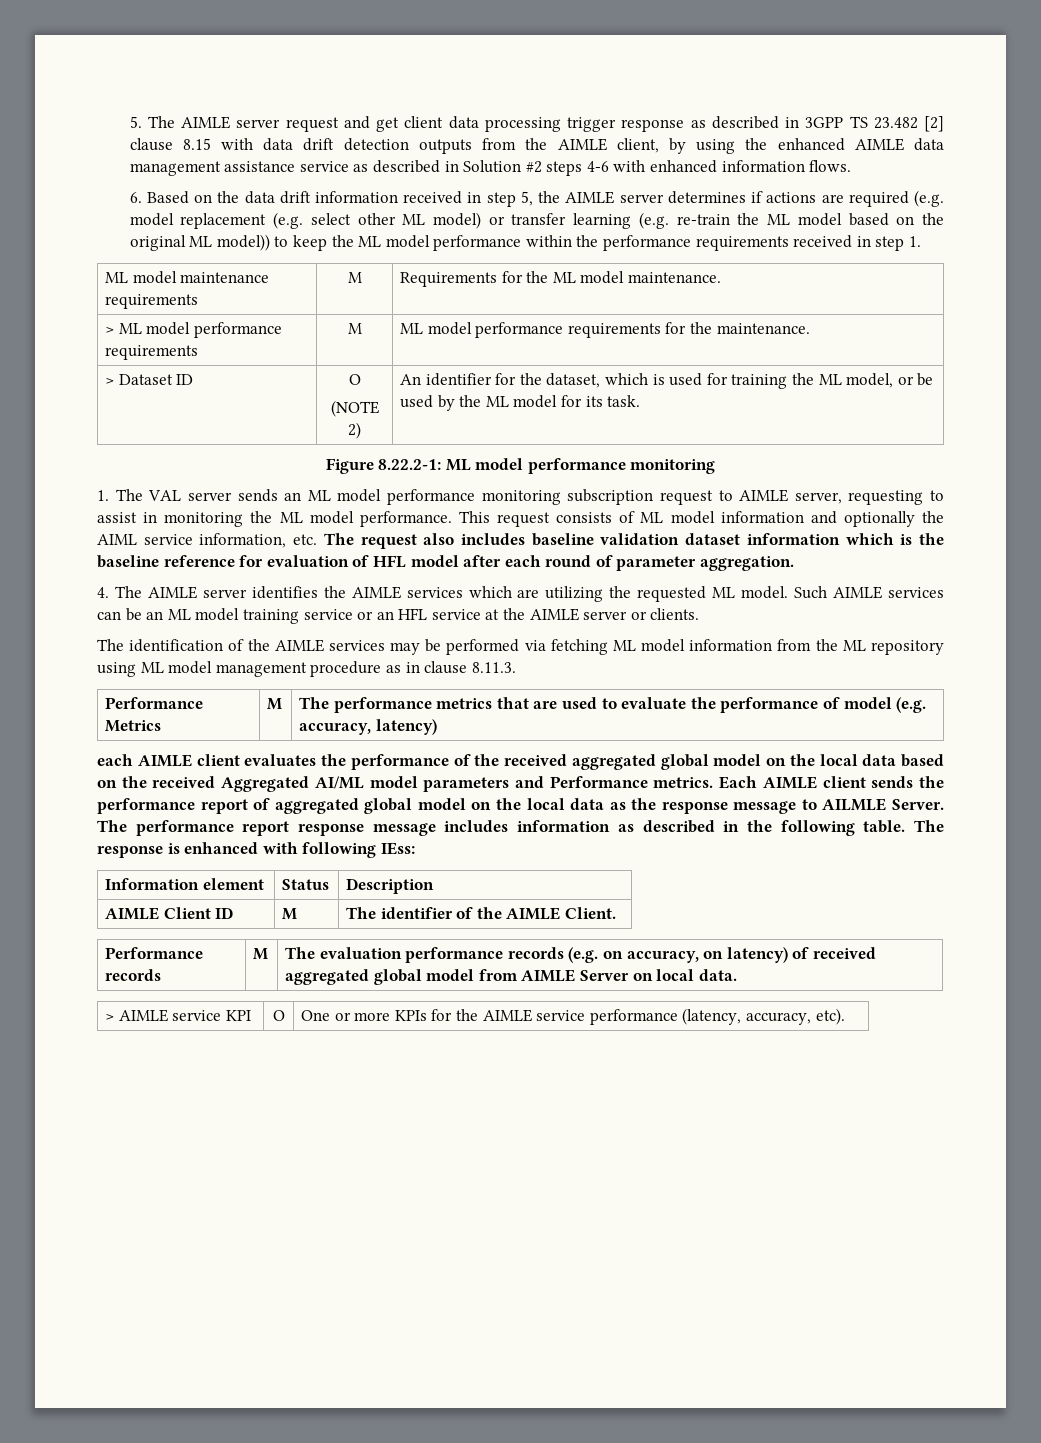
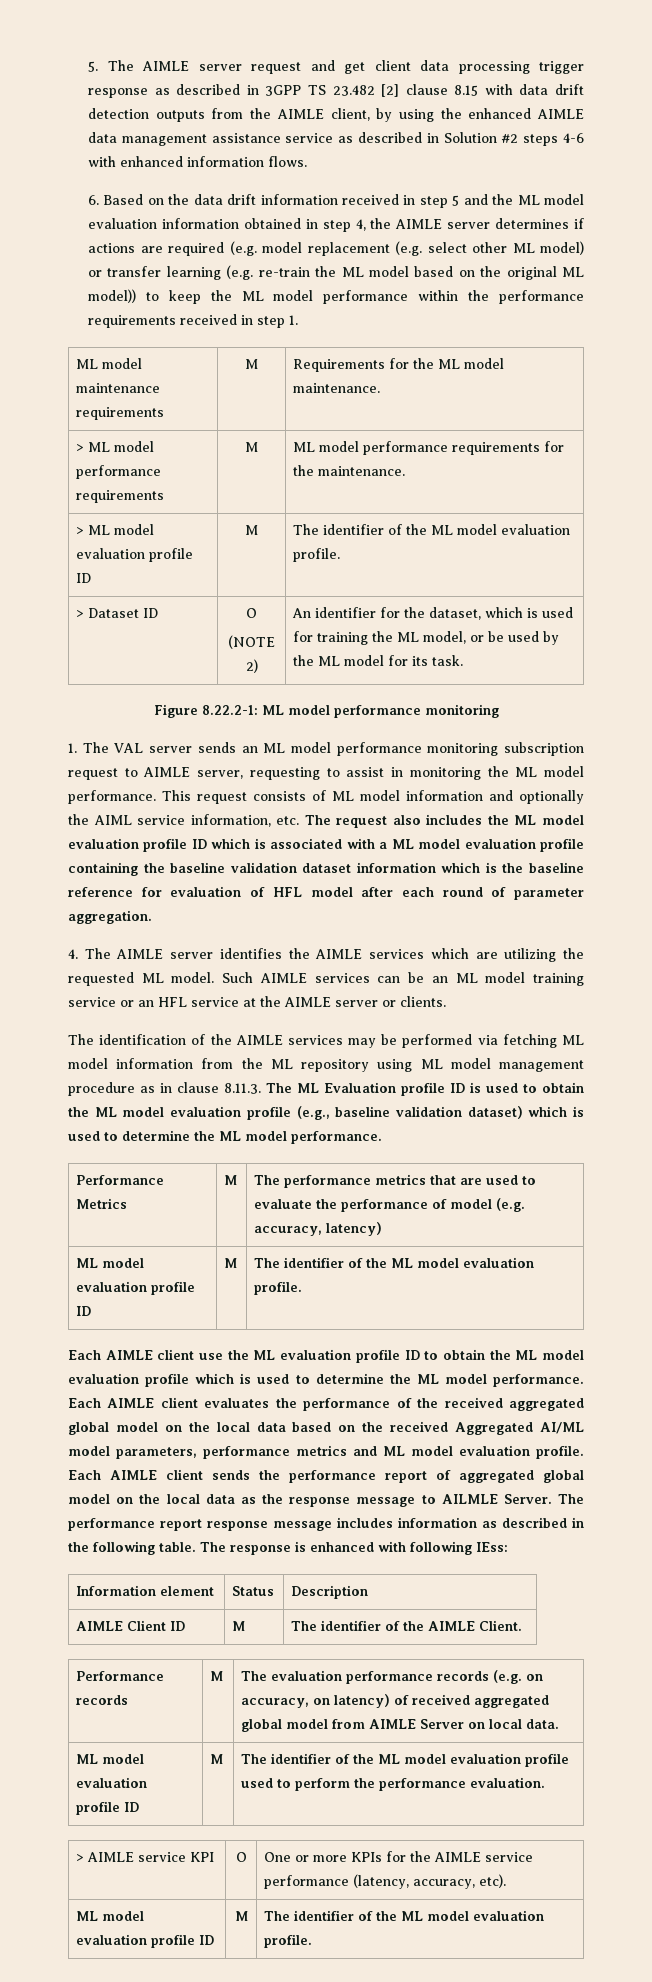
[520,191,533,206] 5, -> [452,194,584,206] [88,218,366,232] 5 and the ML model evaluation information obtained in step 4,
(810, 328) none -> [76,524,155,535] [76,548,194,562] [76,573,92,583] [245,525,258,535] [293,524,571,535] [293,548,341,562] // > ML model evaluation profile ID | M | The identifier of the ML model evaluation profile.
(525, 539) none -> [487,815,584,825] [68,838,584,852] [68,862,165,876] the ML model evaluation profile ID which is associated with a ML model evaluation profile containing the
(516, 667) none -> [266,1082,584,1096] [68,1106,584,1120] [68,1130,382,1144] The ML Evaluation profile ID is used to obtain the ML model evaluation profile (e.g., baseline validation dataset) which is used to determine the ML model performance.
[97,754,133,766] // each -> [76,1258,145,1268] [76,1281,196,1295] [76,1306,92,1316] [224,1258,238,1268] [254,1257,535,1268] [254,1281,303,1295] [68,1349,584,1363] [68,1373,584,1387] [68,1398,101,1408] // ML model evaluation profile ID | M | The identifier of the ML model evaluation profile. // Each AIMLE client use the ML evaluation profile ID to obtain the ML model evaluation profile which is used to determine the ML model performance. Each
[423,776,714,792] parameters and Performance metrics. -> [116,1445,584,1459] parameters, performance metrics and ML model evaluation profile.
(737, 975) none -> [76,1754,145,1764] [76,1777,148,1788] [76,1801,140,1815] [210,1754,224,1764] [241,1753,570,1767] [241,1777,546,1791] // ML model evaluation profile ID | M | The identifier of the ML model evaluation profile used to perform the performance evaluation.
(845, 1016) none -> [76,1911,145,1921] [76,1934,215,1948] [234,1911,248,1921] [264,1910,545,1921] [264,1934,313,1948] // ML model evaluation profile ID | M | The identifier of the ML model evaluation profile.

